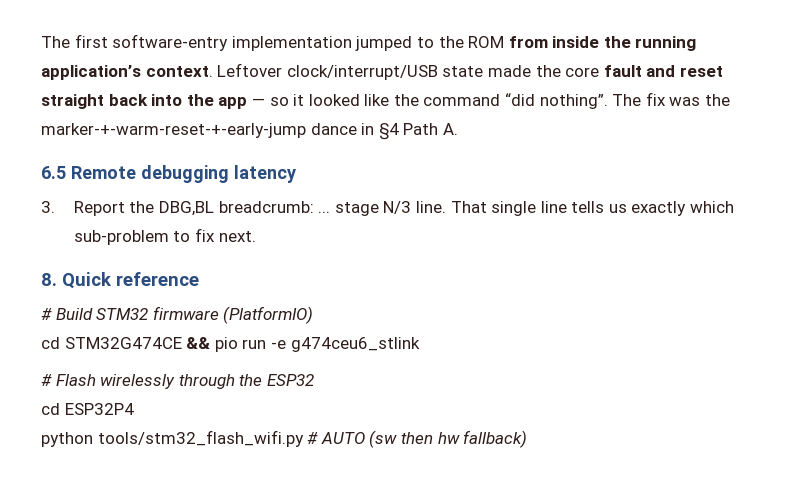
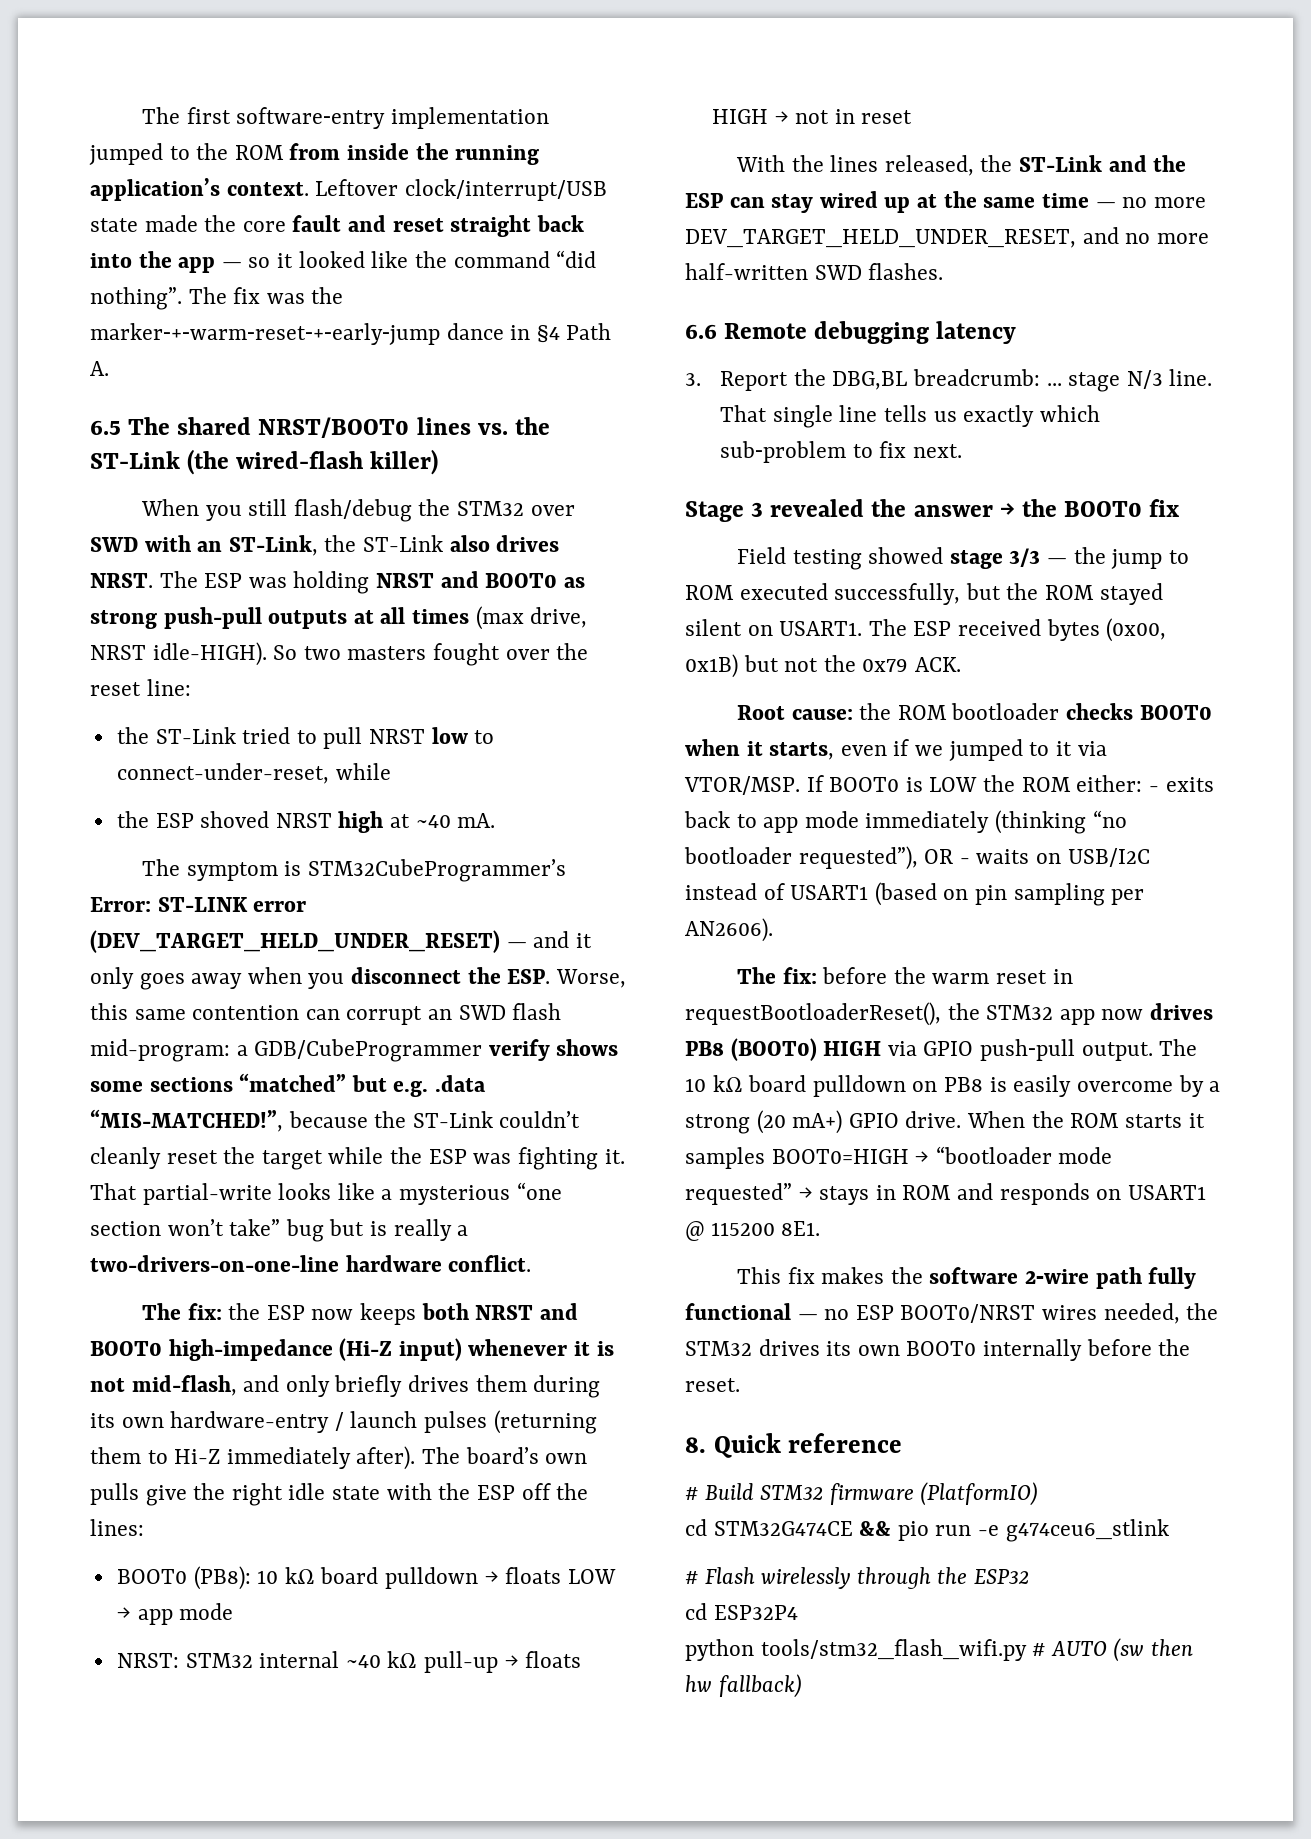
(66, 172) none -> [128,417,550,438] [90,449,439,475] [140,499,575,522] [90,535,560,556] [90,571,585,594] [90,606,588,630] [90,642,589,666] [90,679,191,696] [116,727,495,749] [116,763,391,784] [116,811,496,833] [141,859,566,882] [90,897,307,912] [90,930,592,953] [90,967,626,990] [90,1003,562,1025] [90,1039,619,1062] [90,1073,487,1097] [90,1109,581,1132] [90,1147,625,1170] [90,1182,562,1205] [90,1219,469,1242] [90,1255,532,1272] [141,1303,578,1325] [90,1338,614,1361] [90,1375,601,1398] [90,1410,597,1434] [90,1446,588,1470] [90,1483,589,1506] [90,1519,144,1536] [116,1566,616,1590] [116,1603,234,1625] [116,1651,582,1673] [711,109,913,124] [735,155,1187,176] [685,191,1206,213] [685,227,1209,248] [685,263,944,280] [685,324,717,339] The shared NRST/BOOT0 lines vs. the ST-Link (the wired-flash killer) // When you still flash/debug the STM32 over SWD with an ST-Link, the ST-Link also drives NRST. The ESP was holding NRST and BOOT0 as strong push-pull outputs at all times (max drive, NRST idle-HIGH). So two masters fought over the reset line: // the ST-Link tried to pull NRST low to connect-under-reset, while // the ESP shoved NRST high at ~40 mA. // The symptom is STM32CubeProgrammer’s Error: ST-LINK error (DEV_TARGET_HELD_UNDER_RESET) — and it only goes away when you disconnect the ESP. Worse, this same contention can corrupt an SWD flash mid-program: a GDB/CubeProgrammer verify shows some sections “matched” but e.g. .data “MIS-MATCHED!”, because the ST-Link couldn’t cleanly reset the target while the ESP was fighting it. That partial-write looks like a mysterious “one section won’t take” bug but is really a two-drivers-on-one-line hardware conflict. // The fix: the ESP now keeps both NRST and BOOT0 high-impedance (Hi-Z input) whenever it is not mid-flash, and only briefly drives them during its own hardware-entry / launch pulses (returning them to Hi-Z immediately after). The board’s own pulls give the right idle state with the ESP off the lines: // BOOT0 (PB8): 10 kΩ board pulldown → floats LOW → app mode // NRST: STM32 internal ~40 kΩ pull-up → floats HIGH → not in reset // With the lines released, the ST-Link and the ESP can stay wired up at the same time — no more DEV_TARGET_HELD_UNDER_RESET, and no more half-written SWD flashes. // 6.6
(256, 236) none -> [685,499,1180,522] [736,547,1189,570] [685,583,1163,605] [685,618,1167,642] [685,654,962,678] [736,703,1212,720] [685,739,1107,761] [684,775,1214,795] [684,810,1127,834] [684,846,1150,870] [685,882,1145,906] [685,918,773,942] [736,967,1073,984] [685,1002,1214,1026] [685,1038,1198,1061] [685,1075,1221,1097] [685,1110,1205,1134] [685,1146,1113,1169] [685,1183,1206,1205] [685,1221,821,1241] [736,1267,1197,1289] [685,1303,1219,1324] [685,1339,1191,1361] [685,1378,740,1392] // Stage 3 revealed the answer → the BOOT0 fix // Field testing showed stage 3/3 — the jump to ROM executed successfully, but the ROM stayed silent on USART1. The ESP received bytes (0x00, 0x1B) but not the 0x79 ACK. // Root cause: the ROM bootloader checks BOOT0 when it starts, even if we jumped to it via VTOR/MSP. If BOOT0 is LOW the ROM either: - exits back to app mode immediately (thinking “no bootloader requested”), OR - waits on USB/I2C instead of USART1 (based on pin sampling per AN2606). // The fix: before the warm reset in requestBootloaderReset(), the STM32 app now drives PB8 (BOOT0) HIGH via GPIO push‑pull output. The 10 kΩ board pulldown on PB8 is easily overcome by a strong (20 mA+) GPIO drive. When the ROM starts it samples BOOT0=HIGH → “bootloader mode requested” → stays in ROM and responds on USART1 @ 115200 8E1. // This fix makes the software 2‑wire path fully functional — no ESP BOOT0/NRST wires needed, the STM32 drives its own BOOT0 internally before the reset.

